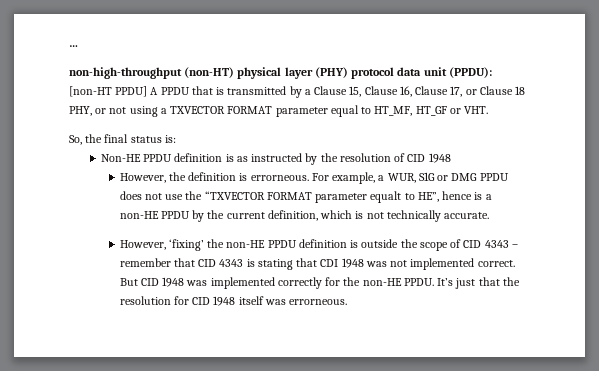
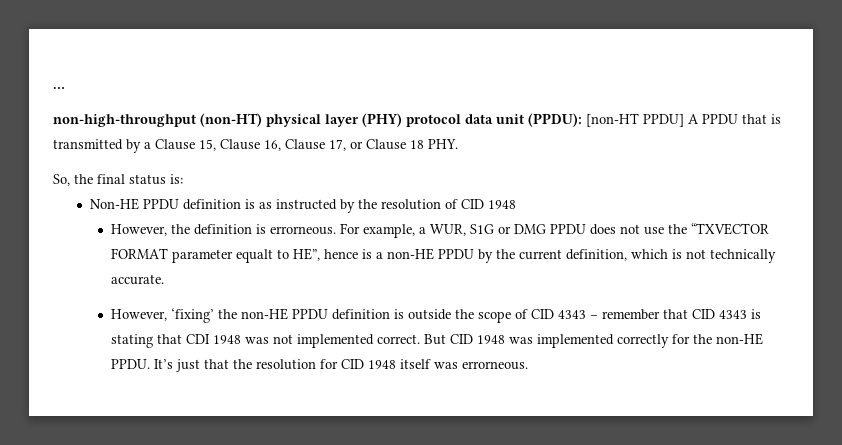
[69,105,489,117] PHY, or not using a TXVECTOR FORMAT parameter equal to HT_MF, HT_GF or VHT. -> [428,139,458,149] PHY.

